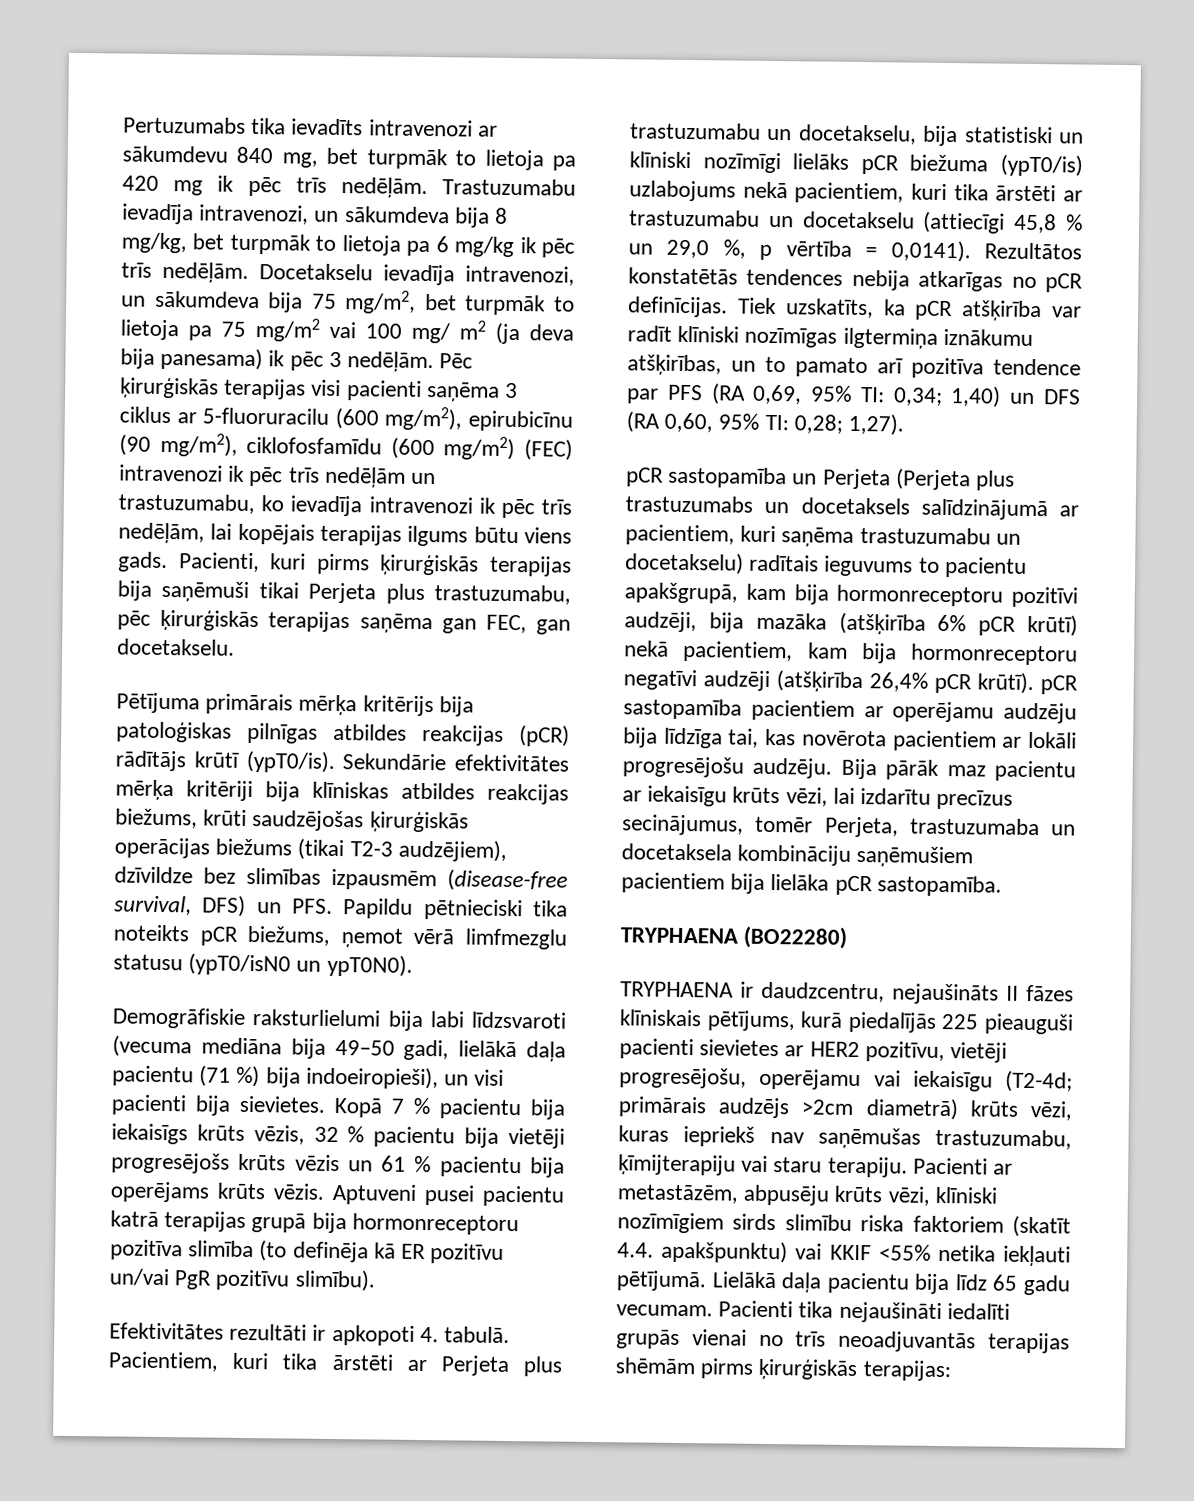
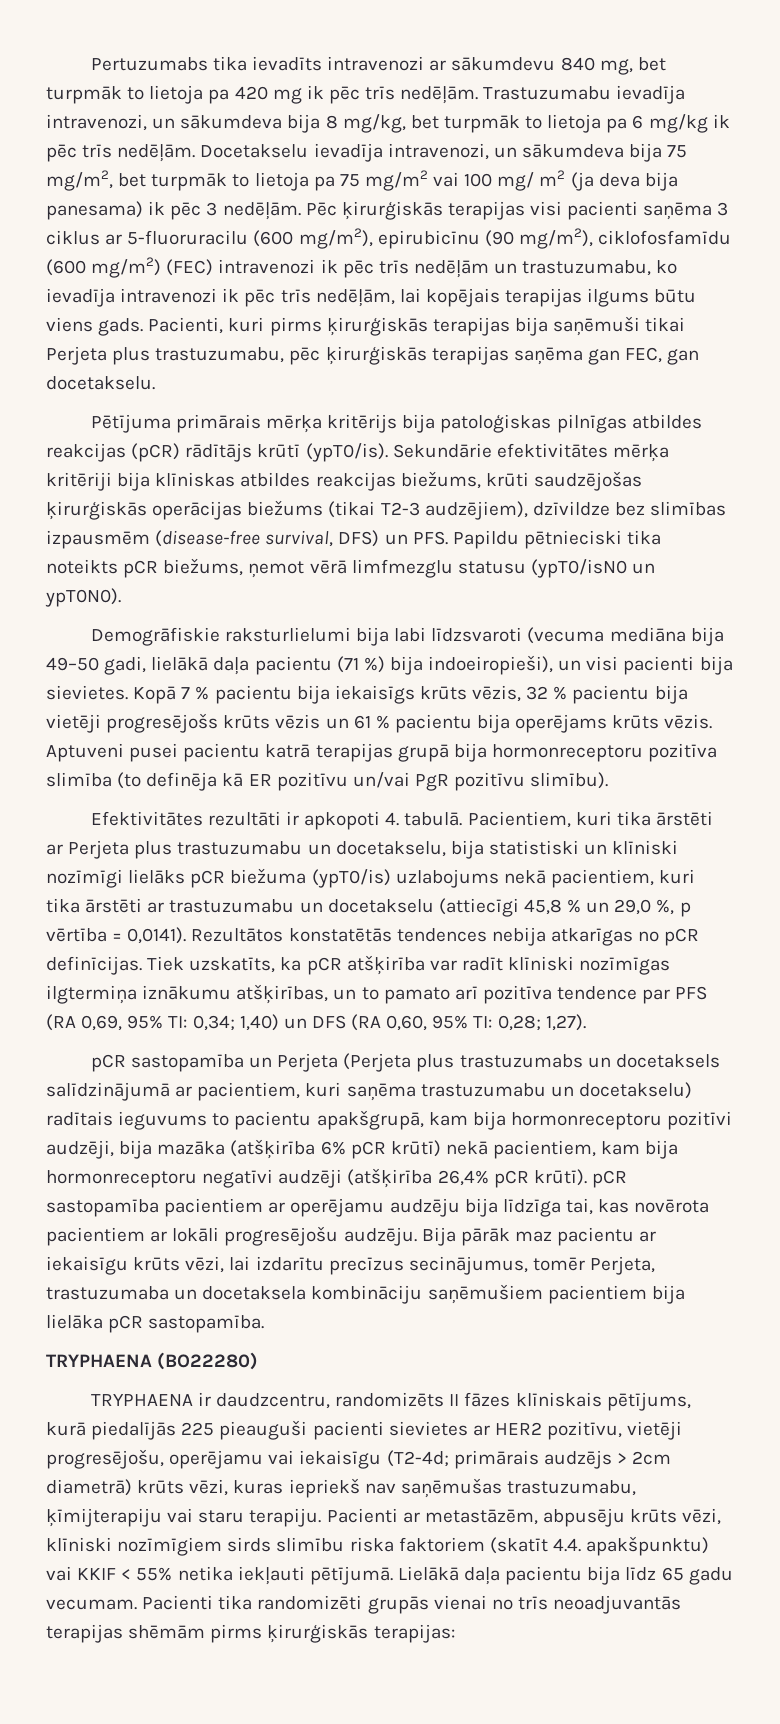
[892,983,999,1005] nejaušināts -> [335,1392,445,1407] randomizēts
[801,1099,854,1115] >2cm -> [616,1451,672,1465] > 2cm
[878,1244,931,1261] <55% -> [121,1567,173,1581] < 55%
[838,1301,1010,1324] nejaušināti iedalīti -> [257,1595,363,1610] randomizēti

